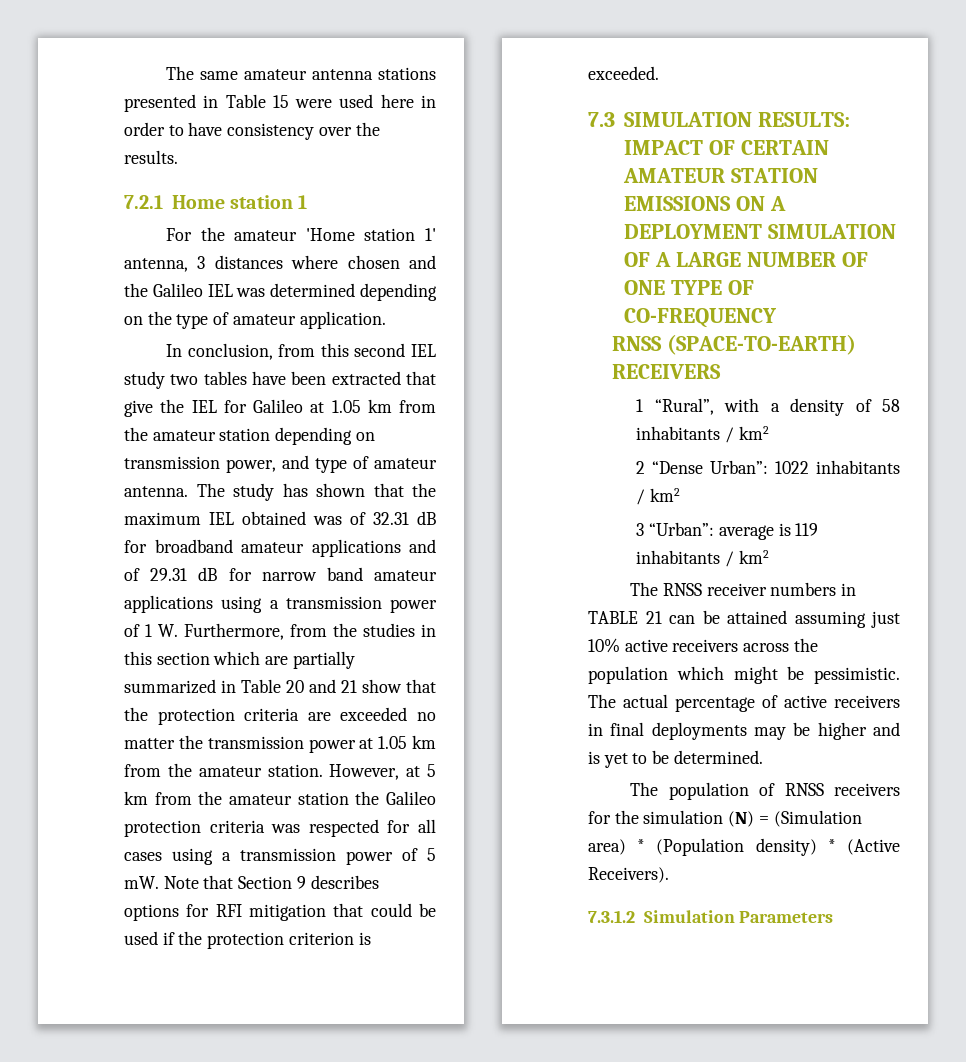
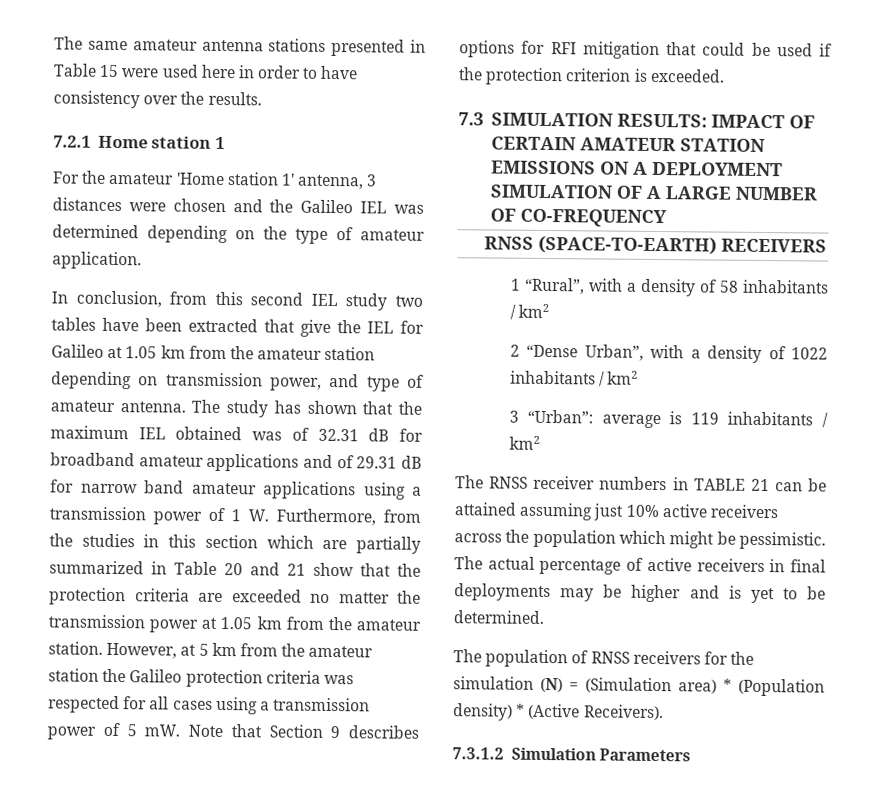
[291,255,339,269] where -> [128,202,166,212] were
[623,280,754,295] ONE TYPE OF -> (516, 215) none
[710,460,769,474] Urban”: -> [584,344,786,363] Urban”, with a density of

